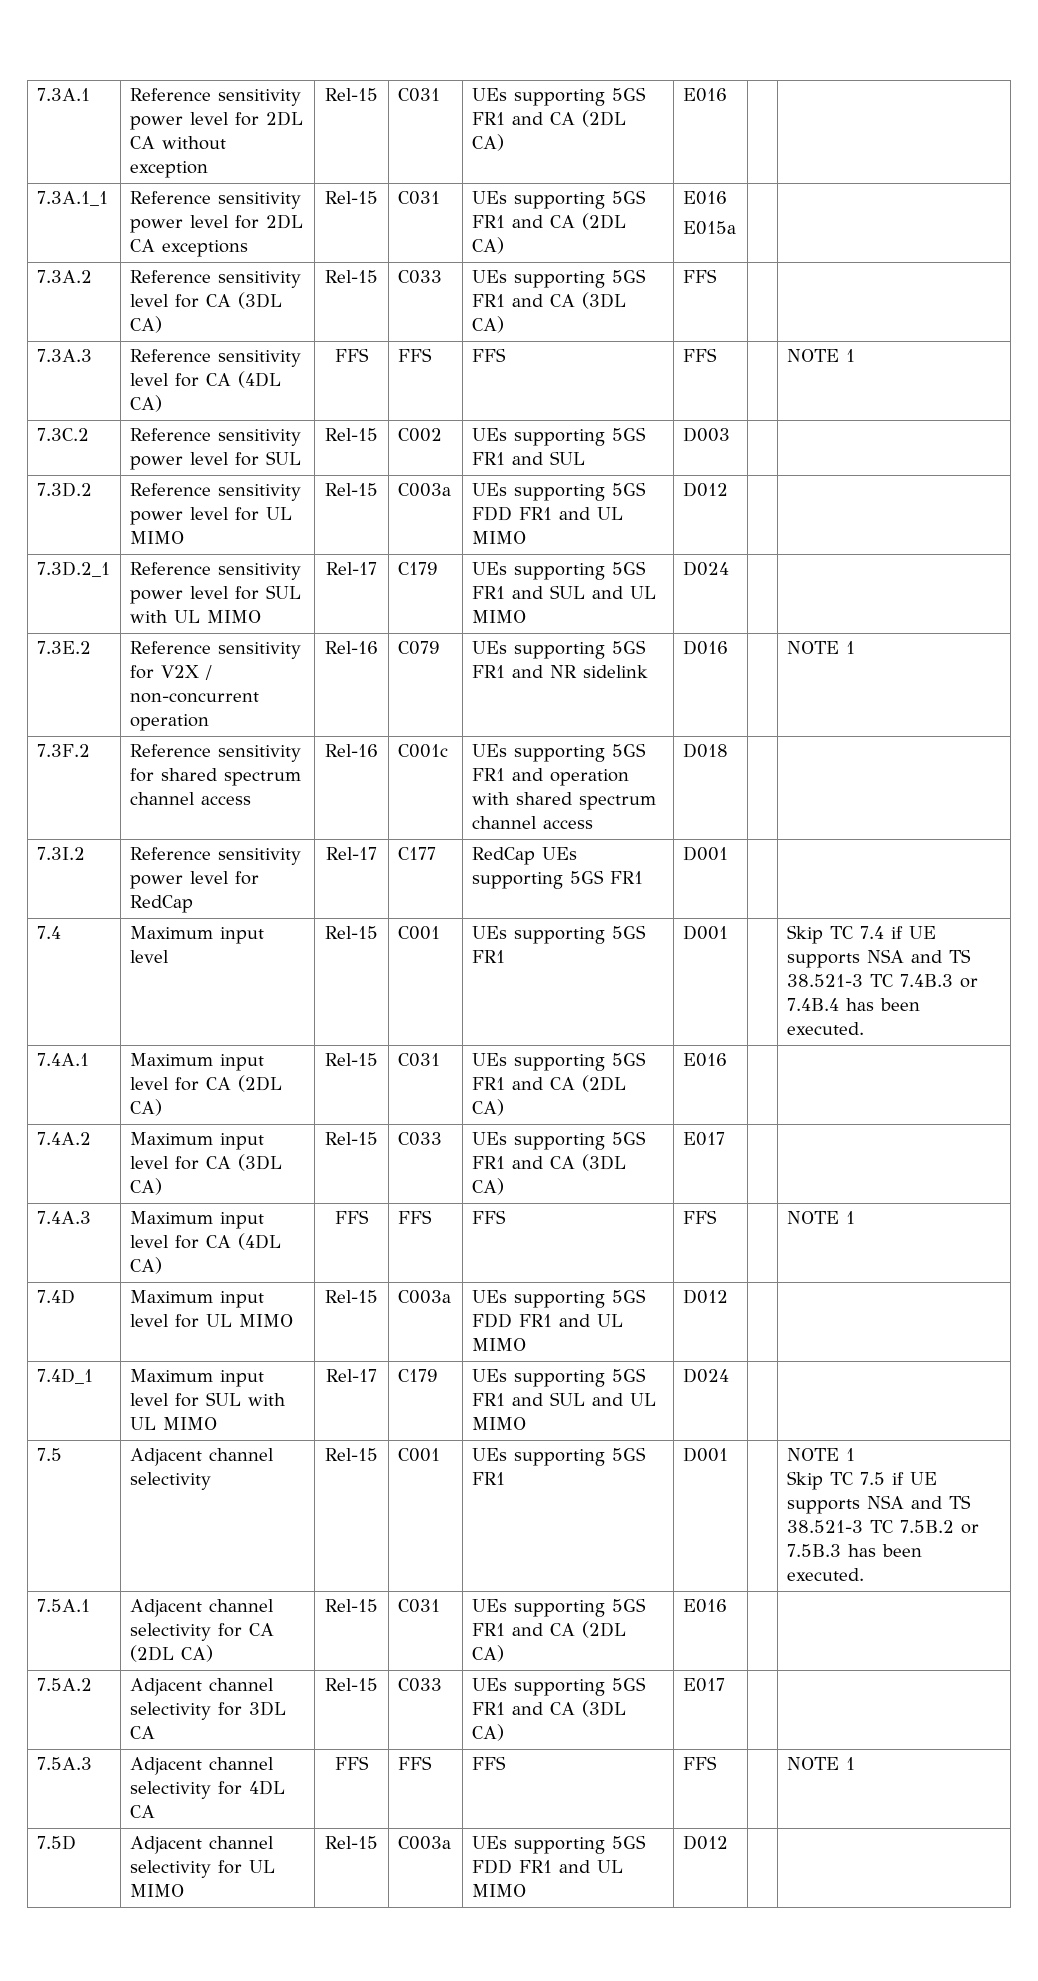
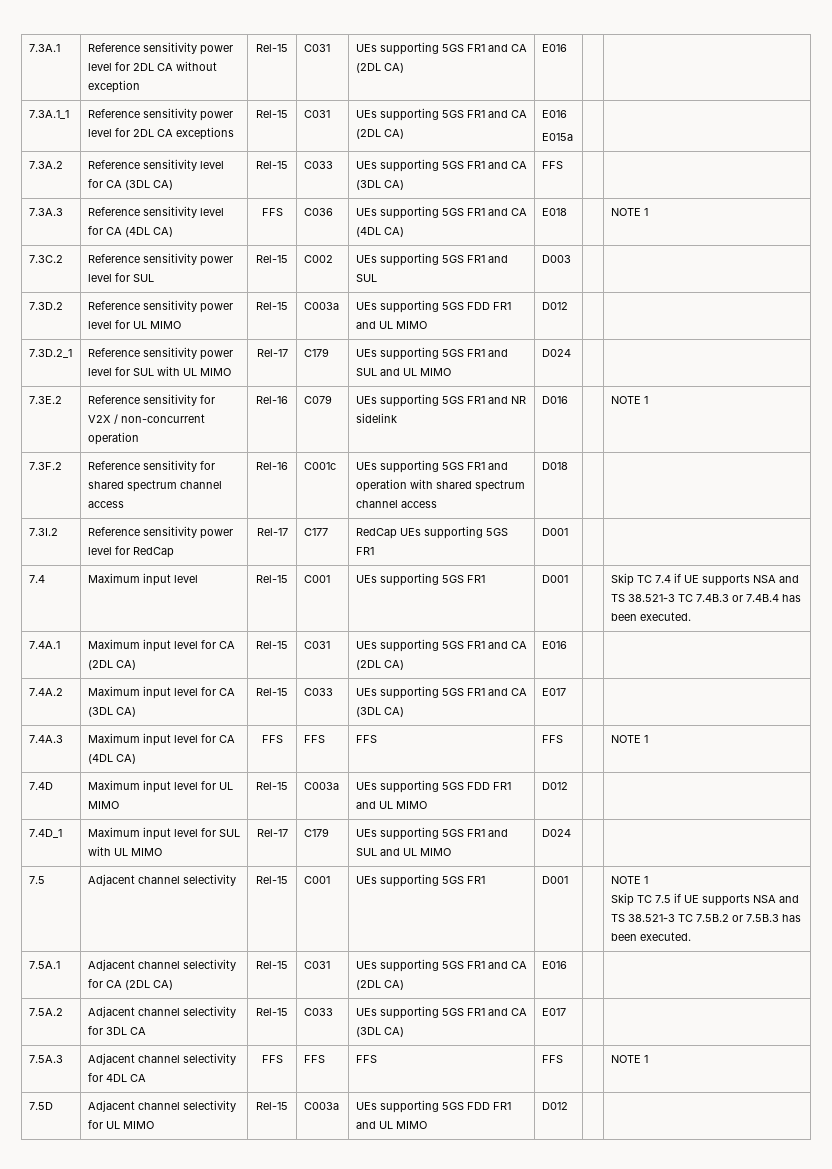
[397,348,432,362] [471,348,506,362] [682,348,717,362] FFS | FFS | FFS -> [303,208,333,216] [355,206,527,219] [355,227,404,237] [541,208,567,216] C036 | UEs supporting 5GS FR1 and CA (4DL CA) | E018

